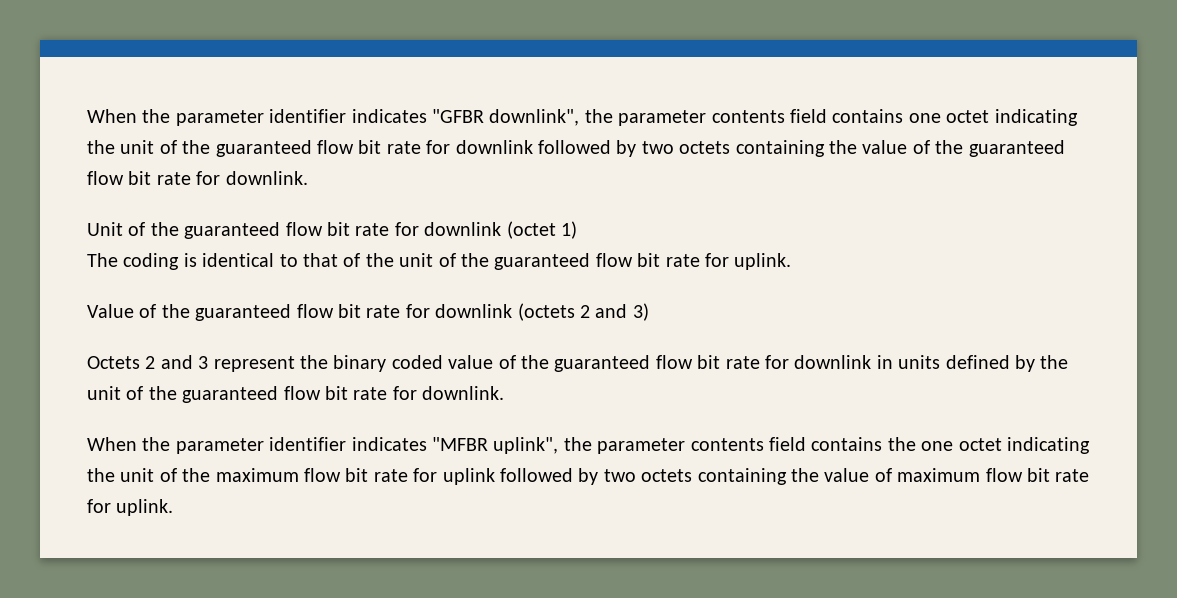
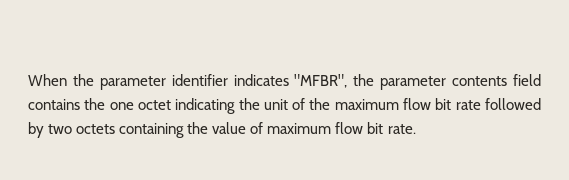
[87,109,1078,126] [87,140,1065,157] [87,171,308,185] [87,221,577,239] [87,253,792,270] [87,303,649,321] [87,355,1069,372] [87,386,505,403] [87,437,559,454] When the parameter identifier indicates "GFBR downlink", the parameter contents field contains one octet indicating the unit of the guaranteed flow bit rate for downlink followed by two octets containing the value of the guaranteed flow bit rate for downlink. // Unit of the guaranteed flow bit rate for downlink (octet 1) // The coding is identical to that of the unit of the guaranteed flow bit rate for uplink. // Value of the guaranteed flow bit rate for downlink (octets 2 and 3) // Octets 2 and 3 represent the binary coded value of the guaranteed flow bit rate for downlink in units defined by the unit of the guaranteed flow bit rate for downlink. // When the parameter identifier indicates "MFBR uplink", -> [28,74,348,90] When the parameter identifier indicates "MFBR",
[413,468,495,485] for uplink -> (481, 105) none
[1055,469,1090,482] [87,499,174,516] rate for uplink. -> [387,124,416,134] rate.

